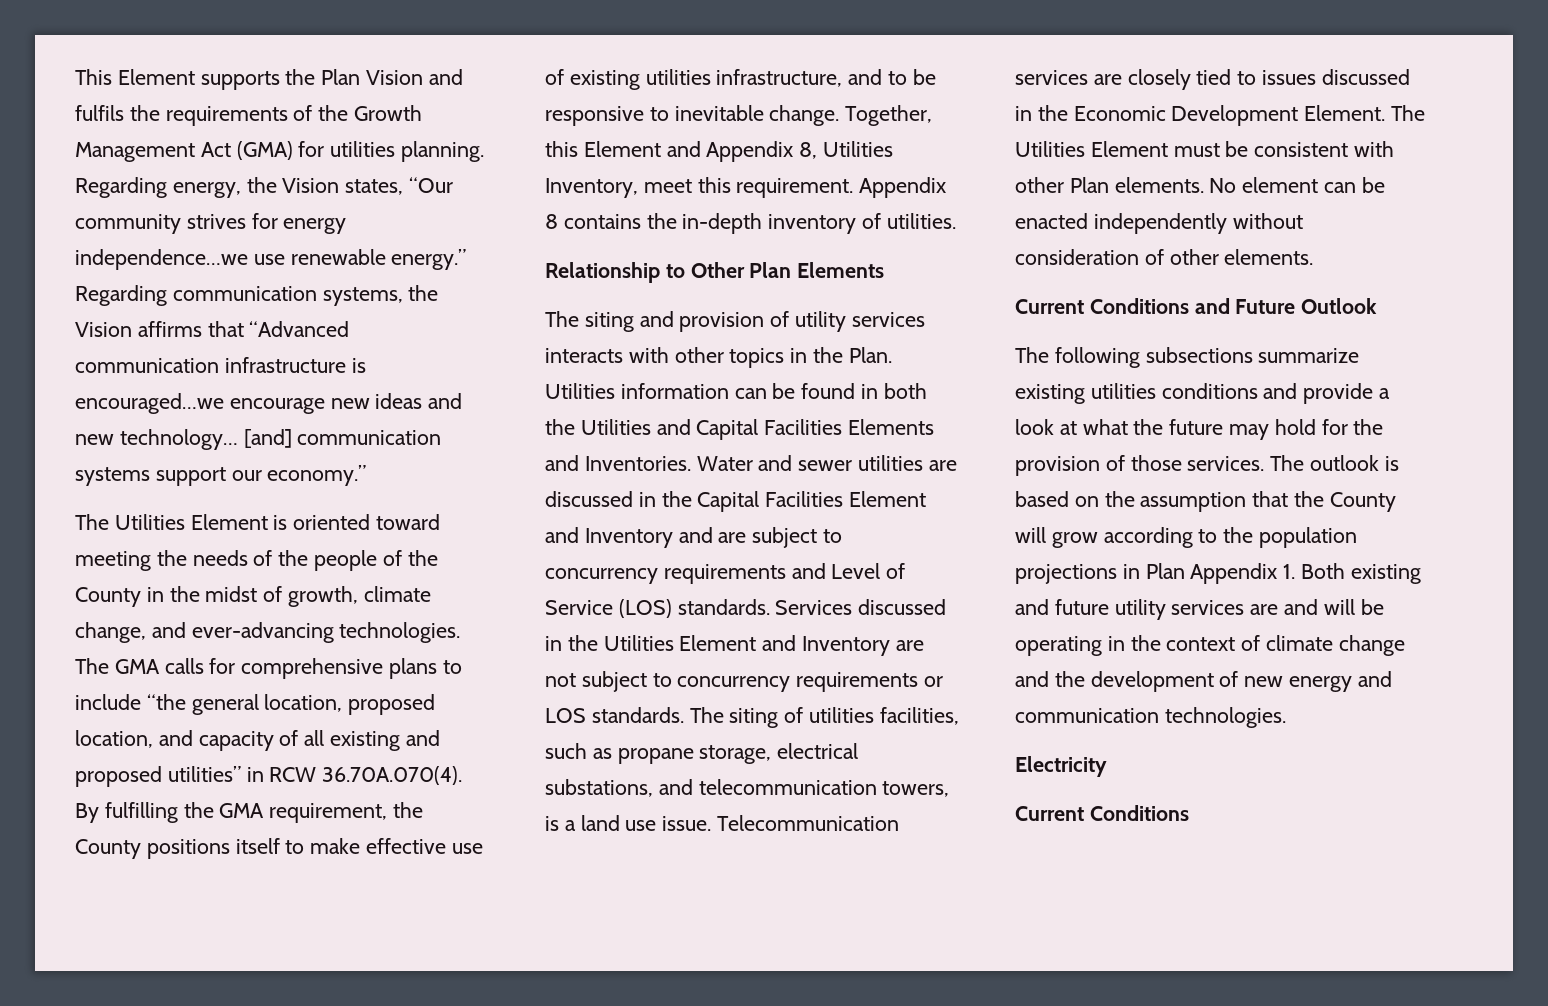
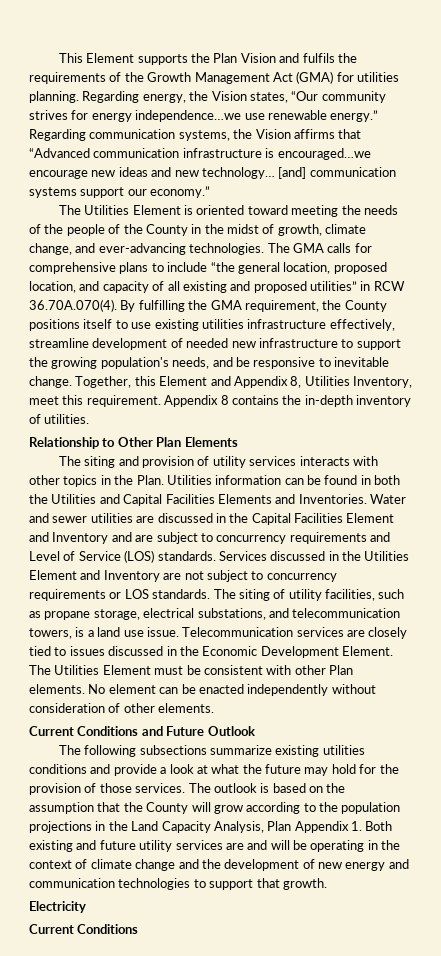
[310,838,483,854] [545,69,908,90] make effective use of existing utilities infrastructure, and to -> [131,319,395,331] [29,338,401,350] [29,357,233,369] use existing utilities infrastructure effectively, streamline development of needed new infrastructure to support the growing population's needs, and
[809,707,875,723] utilities -> [288,589,322,601] utility
(1140, 571) none -> [108,821,264,833] the Land Capacity Analysis,
[1164,707,1286,728] technologies. -> [118,878,327,890] technologies to support that growth.

